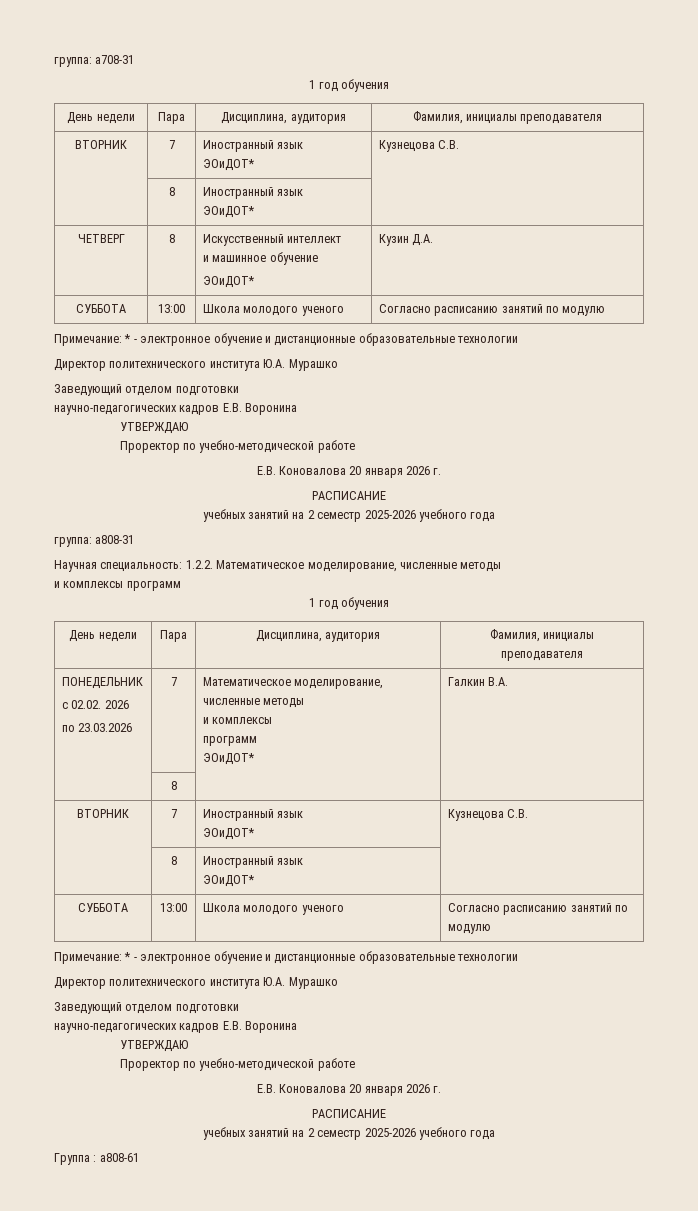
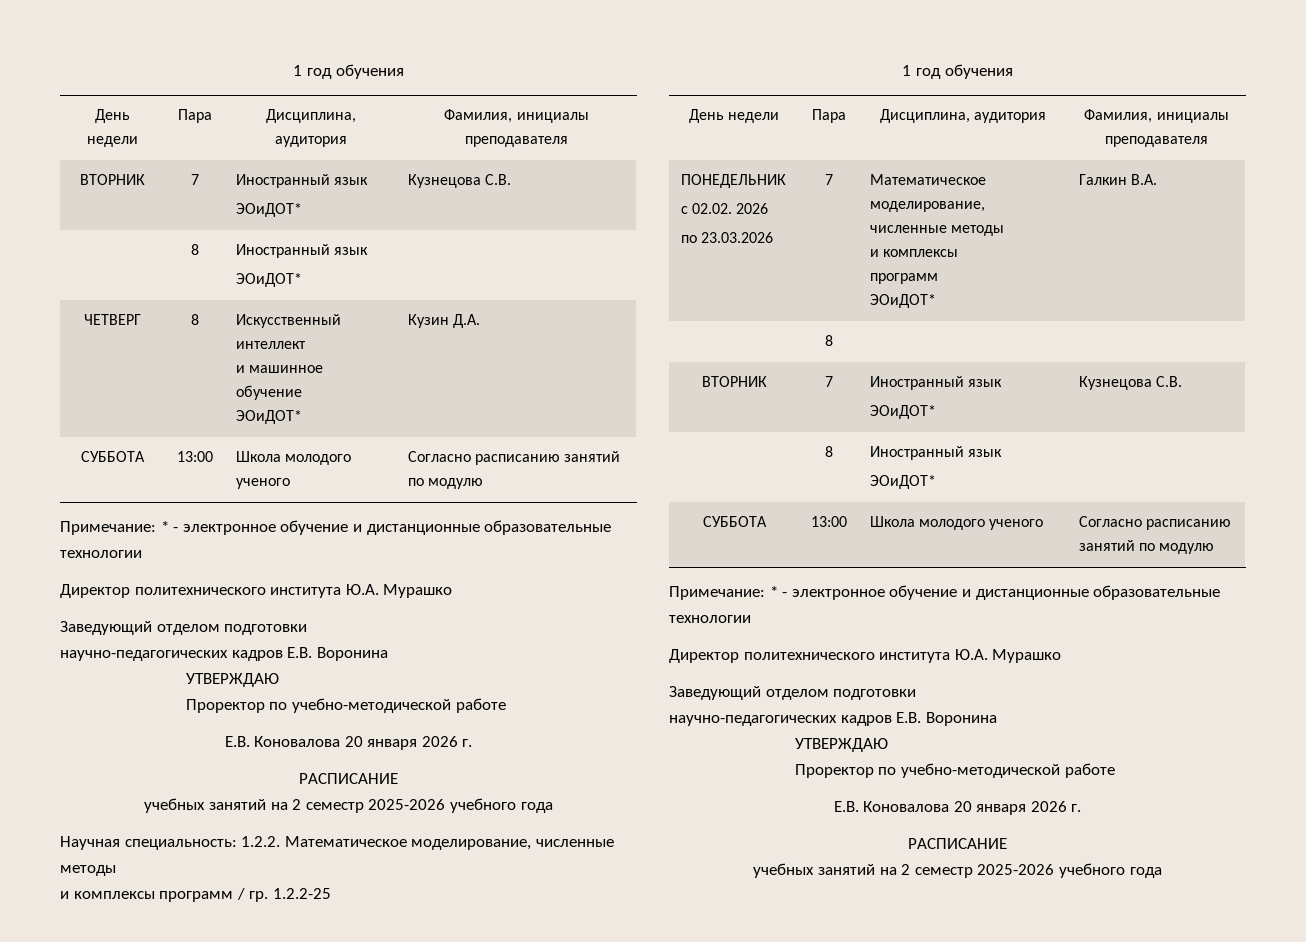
[54,55,135,67] группа: а708-31 // -> (293, 70) none
[54,535,135,547] // группа: а808-31 -> (553, 807) none
(181, 586) none -> [236,888,331,902] / гр. 1.2.2-25
[54,1153,139,1165] // Группа : а808-61 -> (1162, 872) none

